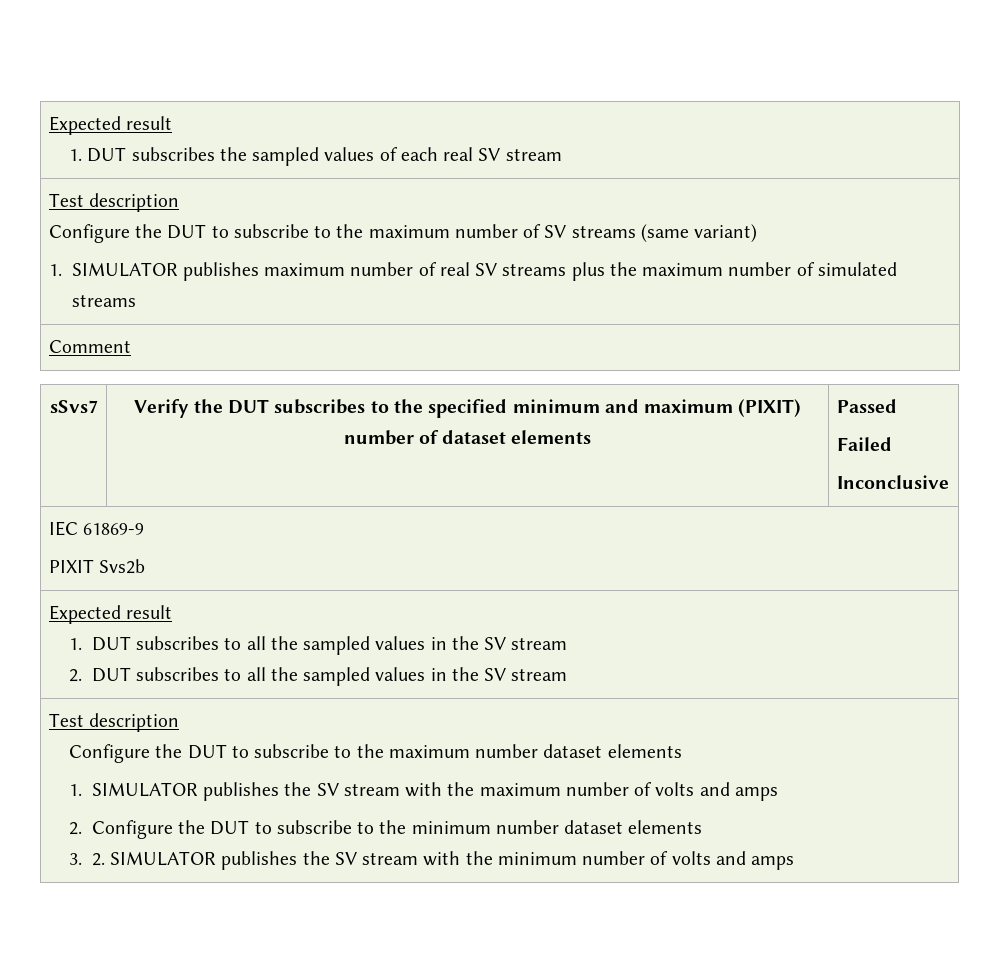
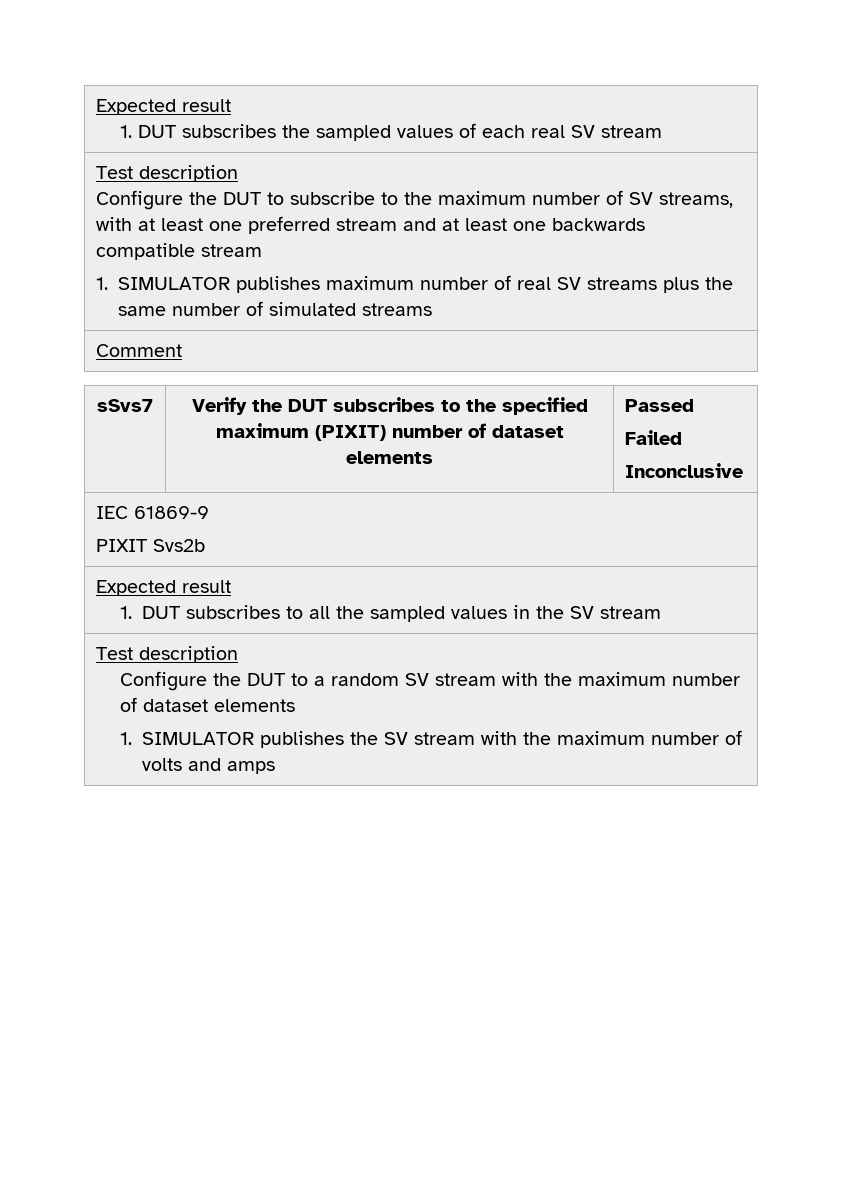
[571,224,758,242] streams (same variant) -> [659,192,734,208] [96,216,646,234] [96,243,263,260] streams, with at least one preferred stream and at least one backwards compatible stream
[642,263,724,276] maximum -> [118,306,167,316] same
[512,399,639,413] minimum and -> (588, 406) none
[68,667,568,686] [48,713,180,732] [68,744,539,763] // 2. DUT subscribes to all the sampled values in the SV stream // Test description // Configure the DUT to subscribe to the maximum number -> [96,646,239,663] [120,671,741,691] [120,697,138,712] // Test description // Configure the DUT to a random SV stream with the maximum number of
[68,820,703,839] [68,851,795,870] // 2. Configure the DUT to subscribe to the minimum number dataset elements // 3. 2. SIMULATOR publishes the SV stream with the minimum number of volts and amps -> (276, 767) none

